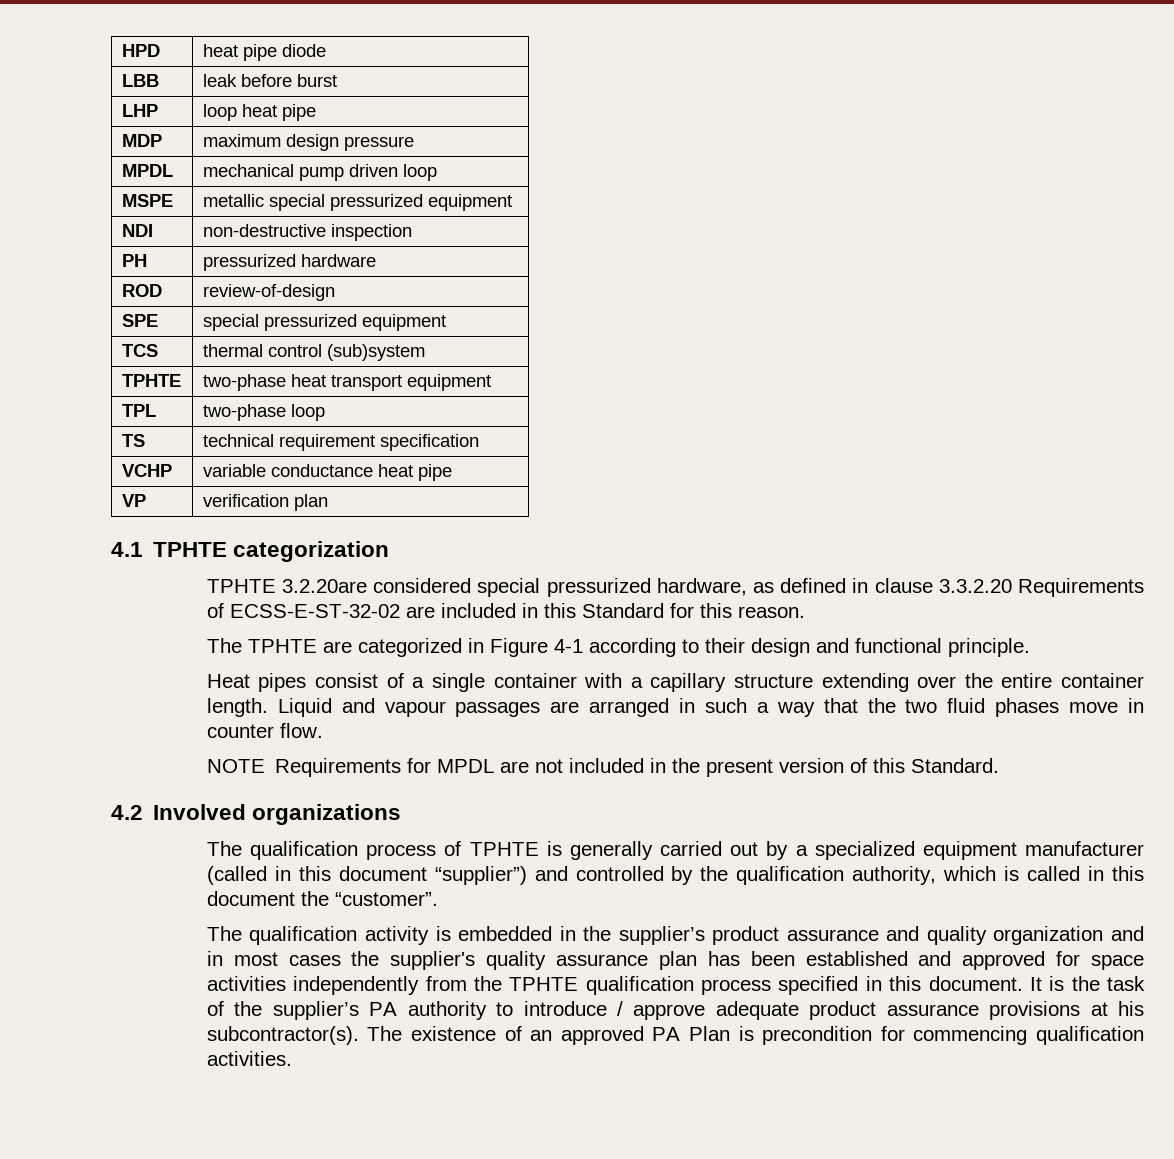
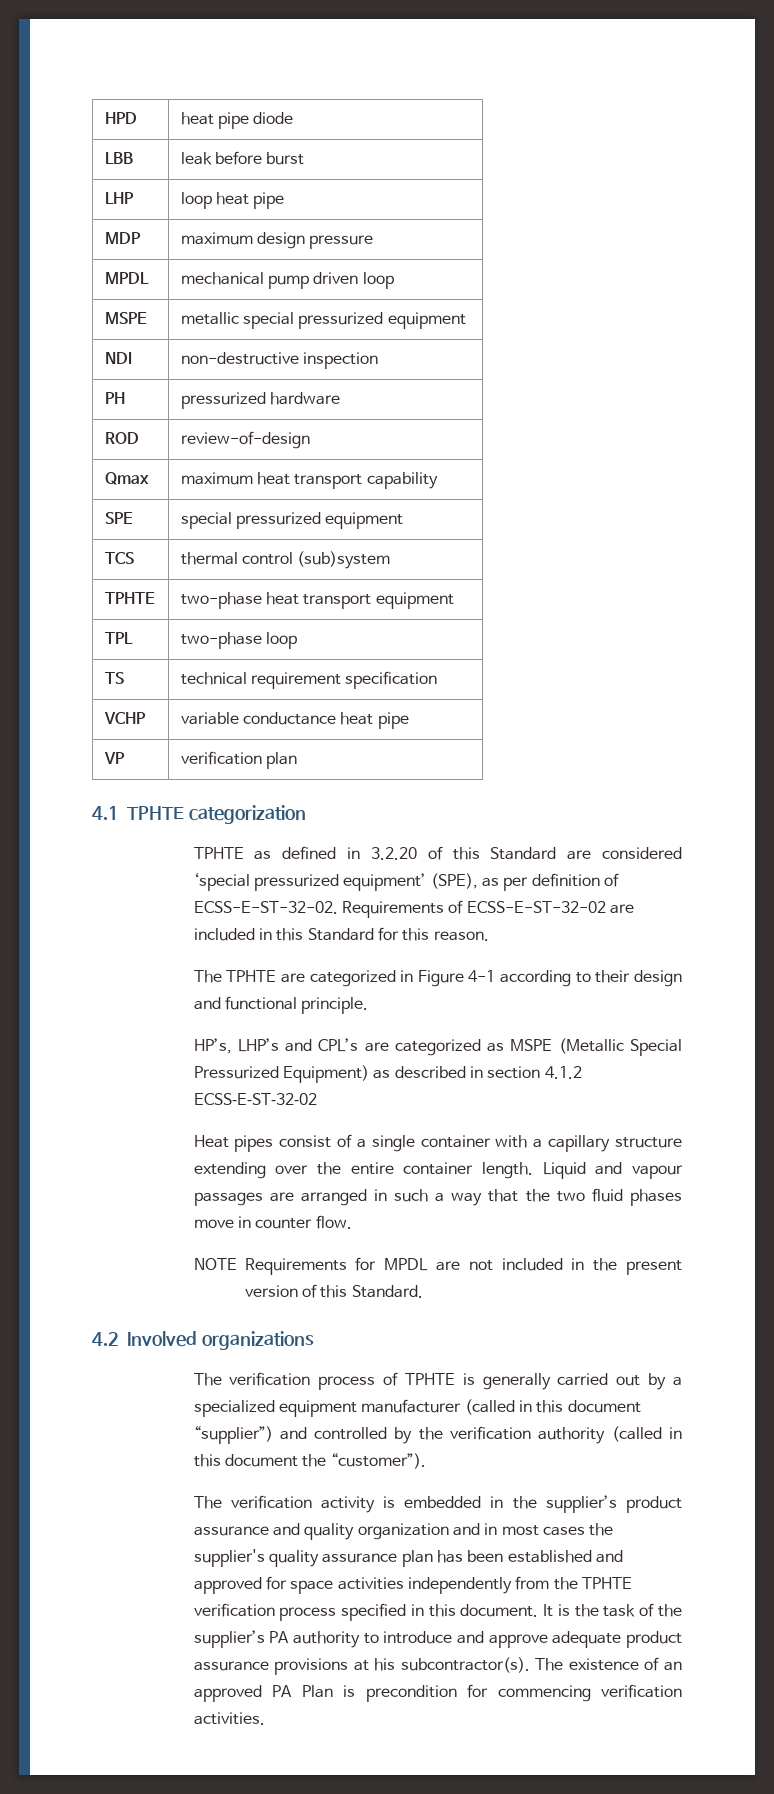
(335, 292) none -> [104,472,149,485] [180,472,438,489] // Qmax | maximum heat transport capability
[282,578,1012,597] 3.2.20are considered special pressurized hardware, as defined in clause 3.3.2.20 -> [254,846,682,860] [193,872,619,891] [193,901,338,914] as defined in 3.2.20 of this Standard are considered ‘special pressurized equipment’ (SPE), as per definition of ECSS-E-ST-32-02.
(1030, 647) none -> [193,1038,682,1056] [193,1065,582,1083] [193,1093,317,1105] // HP’s, LHP’s and CPL’s are categorized as MSPE (Metallic Special Pressurized Equipment) as described in section 4.1.2 ECSS‐E‐ST‐32‐02
[250,841,359,860] qualification -> [229,1372,311,1386] verification
[736,866,1081,885] qualification authority, which is called -> [450,1426,662,1444] verification authority (called
[334,892,438,906] [206,926,358,945] “customer”. // The qualification -> [330,1453,426,1469] [193,1495,312,1509] “customer”). // The verification
[585,976,694,995] qualification -> [193,1603,275,1617] verification
[616,1001,623,1016] / -> [456,1631,484,1644] and
[1036,1026,1145,1045] qualification -> [601,1684,682,1698] verification

